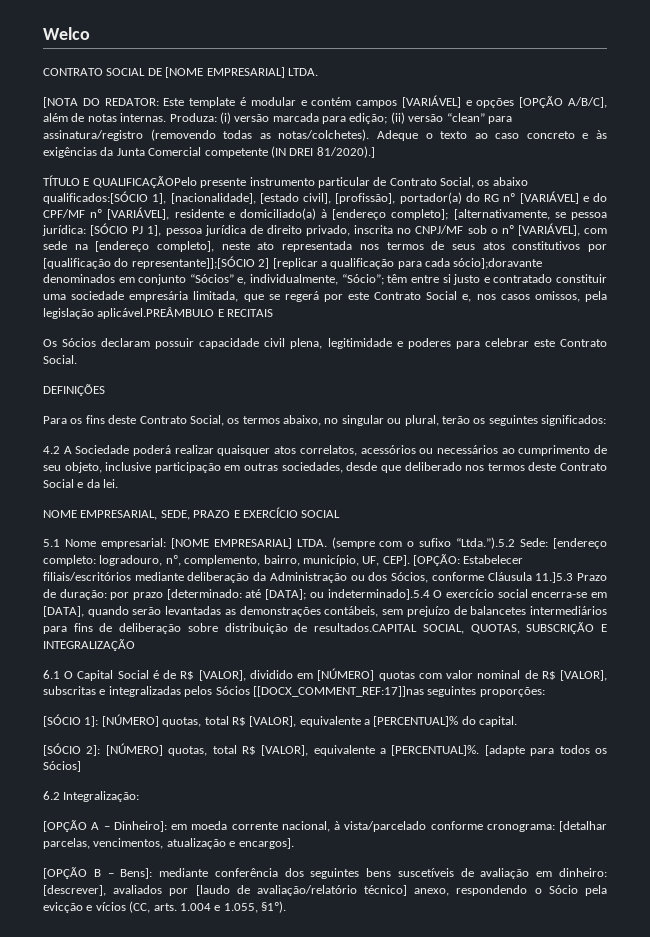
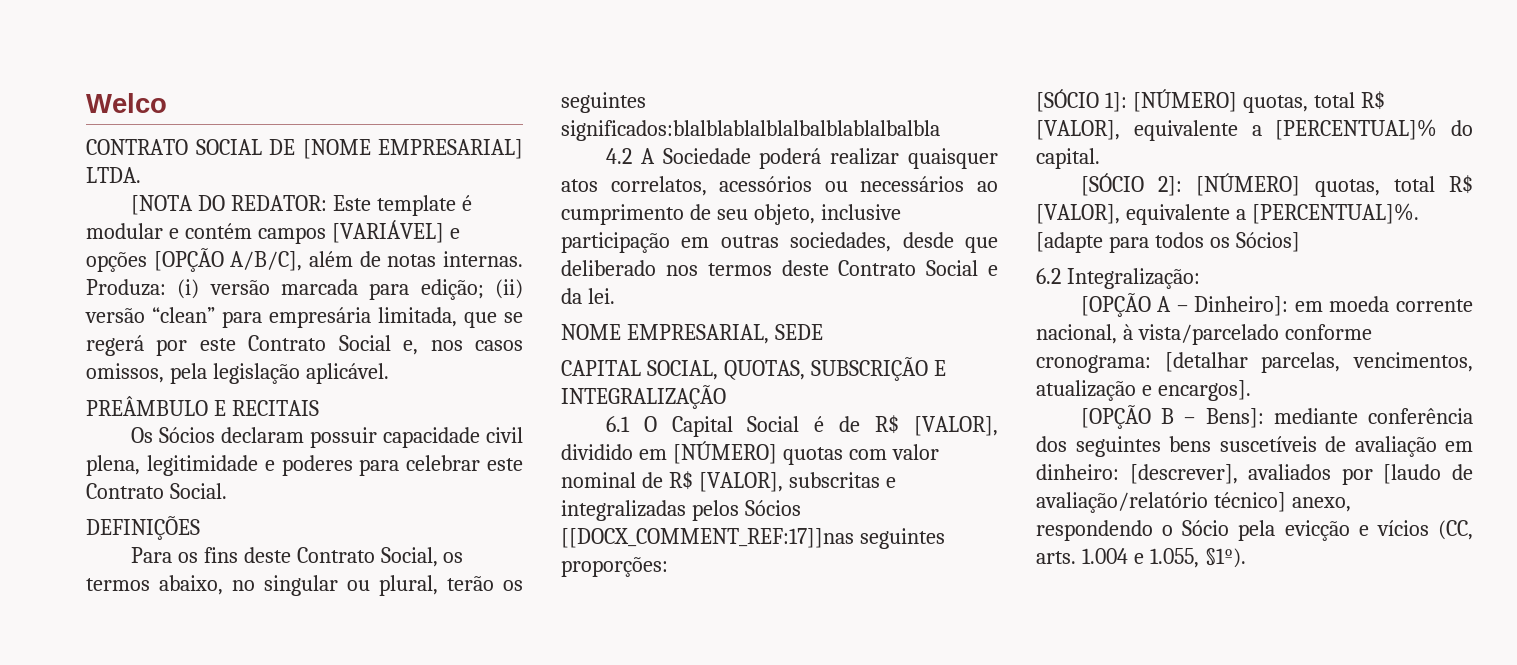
[43,129,607,141] [43,146,375,158] [43,175,528,188] [43,191,607,204] [43,207,607,220] [42,223,607,236] [43,241,607,252] [43,256,543,269] [43,274,608,285] [43,291,125,300] assinatura/registro (removendo todas as notas/colchetes). Adeque o texto ao caso concreto e às exigências da Junta Comercial competente (IN DREI 81/2020).] // TÍTULO E QUALIFICAÇÃOPelo presente instrumento particular de Contrato Social, os abaixo qualificados:[SÓCIO 1], [nacionalidade], [estado civil], [profissão], portador(a) do RG nº [VARIÁVEL] e do CPF/MF nº [VARIÁVEL], residente e domiciliado(a) à [endereço completo]; [alternativamente, se pessoa jurídica: [SÓCIO PJ 1], pessoa jurídica de direito privado, inscrita no CNPJ/MF sob o nº [VARIÁVEL], com sede na [endereço completo], neste ato representada nos termos de seus atos constitutivos por [qualificação do representante]];[SÓCIO 2] [replicar a qualificação para cada sócio];doravante denominados em conjunto “Sócios” e, individualmente, “Sócio”; têm entre si justo e contratado constituir uma sociedade -> (262, 319) none
[97,307,215,319] aplicável.PREÂMBULO -> [305,363,389,384] [86,396,208,416] aplicável. // PREÂMBULO
[541,415,606,426] significados: -> [561,120,940,141] significados:blalblablalblalbalblablalbalbla
[160,507,341,520] [43,537,608,549] [43,554,524,566] [43,572,608,583] [43,589,607,600] [43,606,608,617] [43,623,418,634] SEDE, PRAZO E EXERCÍCIO SOCIAL // 5.1 Nome empresarial: [NOME EMPRESARIAL] LTDA. (sempre com o sufixo “Ltda.”).5.2 Sede: [endereço completo: logradouro, nº, complemento, bairro, município, UF, CEP]. [OPÇÃO: Estabelecer filiais/escritórios mediante deliberação da Administração ou dos Sócios, conforme Cláusula 11.]5.3 Prazo de duração: por prazo [determinado: até [DATA]; ou indeterminado].5.4 O exercício social encerra-se em [DATA], quando serão levantadas as demonstrações contábeis, sem prejuízo de balancetes intermediários para fins de deliberação sobre distribuição de resultados.CAPITAL -> [774,324,823,340] [561,360,641,376] SEDE // CAPITAL

